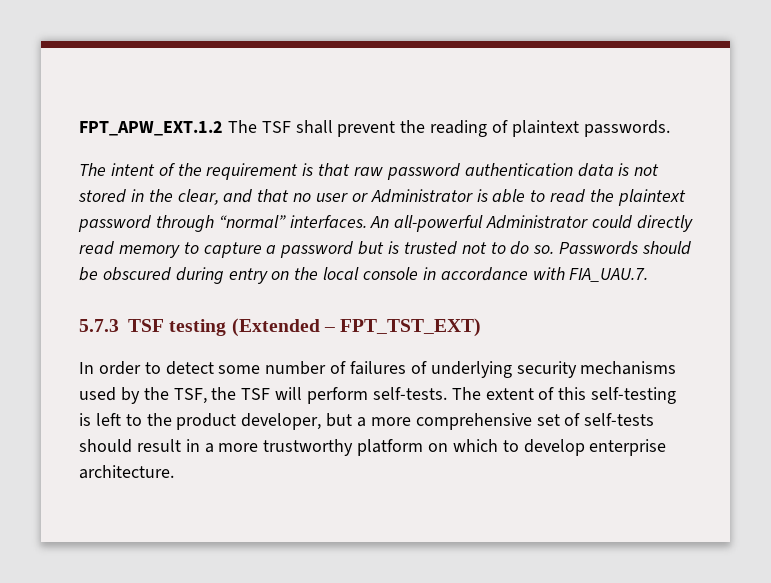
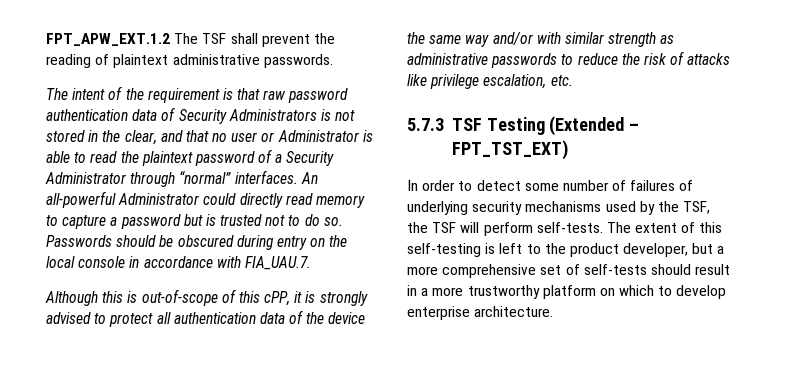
(579, 128) none -> [172,54,260,65] administrative
(614, 170) none -> [161,107,317,124] of Security Administrators
(151, 223) none -> [258,149,335,166] [45,172,126,184] of a Security Administrator
(649, 275) none -> [45,289,368,306] [46,310,366,327] [407,32,675,47] [407,51,731,68] [407,74,573,89] // Although this is out-of-scope of this cPP, it is strongly advised to protect all authentication data of the device the same way and/or with similar strength as administrative passwords to reduce the risk of attacks like privilege escalation, etc.
[169,319,227,336] testing -> [486,117,545,135] Testing

